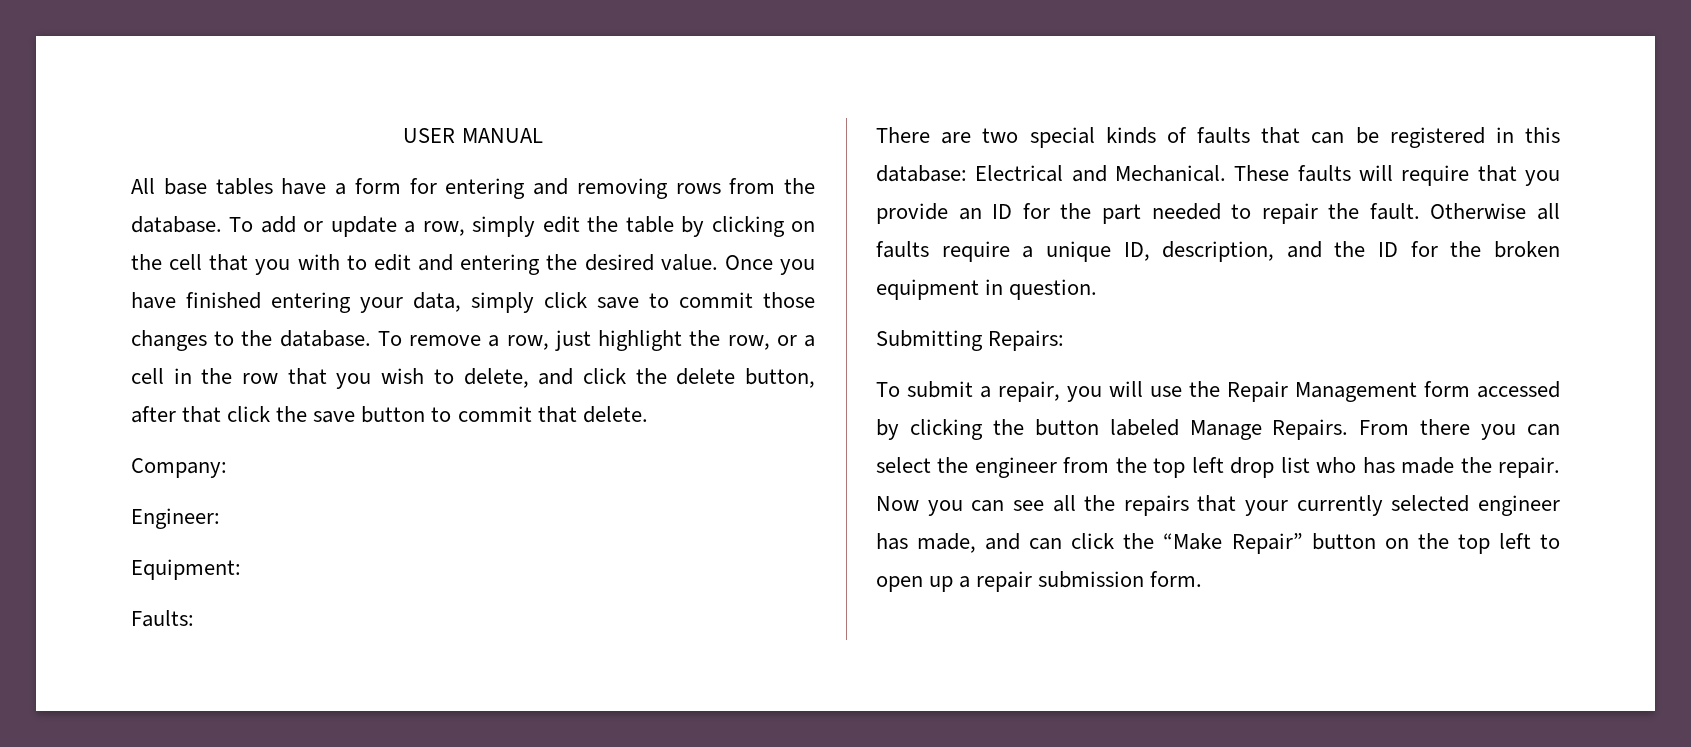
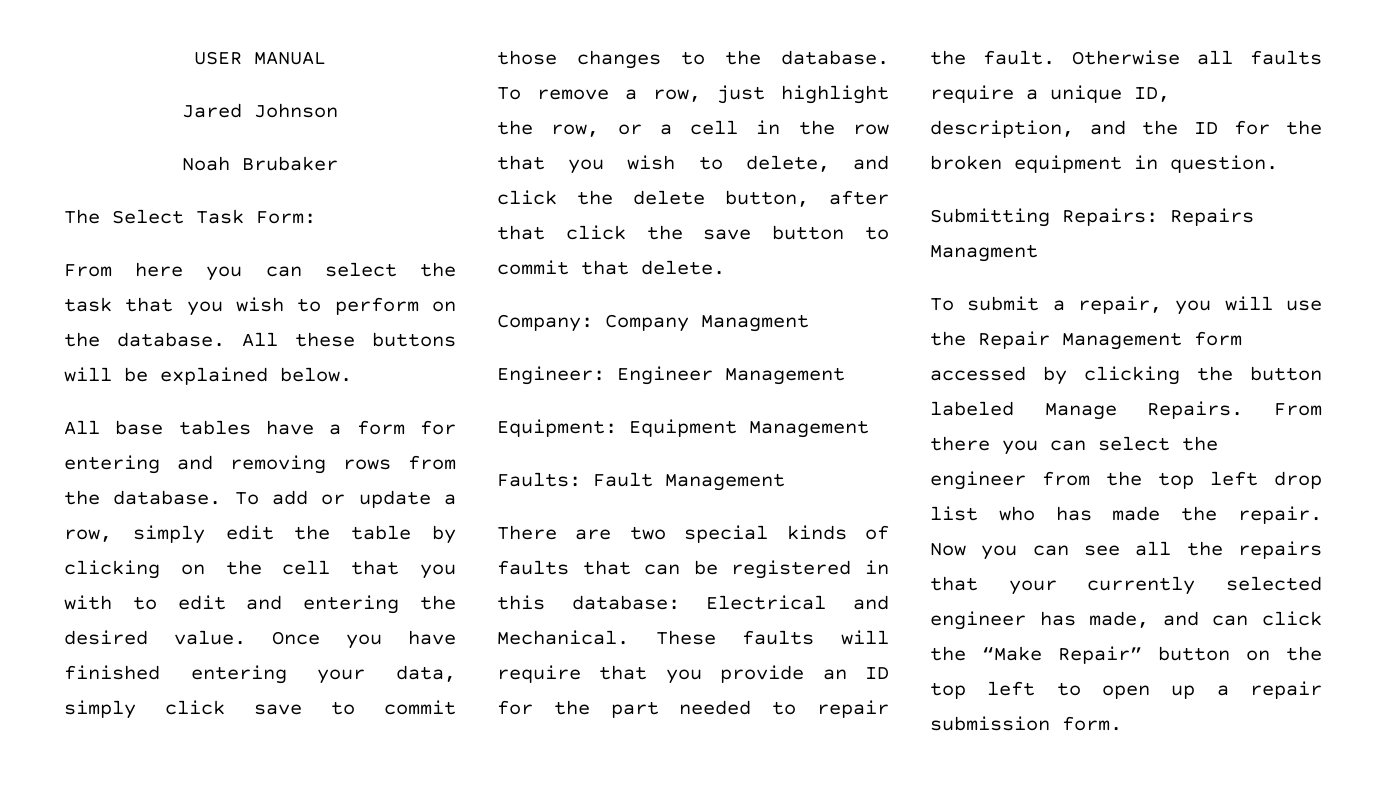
(543, 135) none -> [182,103,338,118] [182,156,338,171] [64,209,316,224] [64,262,456,281] [64,297,456,316] [64,332,456,347] [64,367,352,385] // Jared Johnson // Noah Brubaker // The Select Task Form: // From here you can select the task that you wish to perform on the database. All these buttons will be explained below.
(227, 468) none -> [605,314,809,332] Company Managment
(220, 518) none -> [617,366,845,385] Engineer Management
(241, 569) none -> [629,419,869,438] Equipment Management
(194, 618) none -> [593,472,785,491] Fault Management
(1065, 340) none -> [1170,208,1254,226] [930,244,1038,262] Repairs Managment

